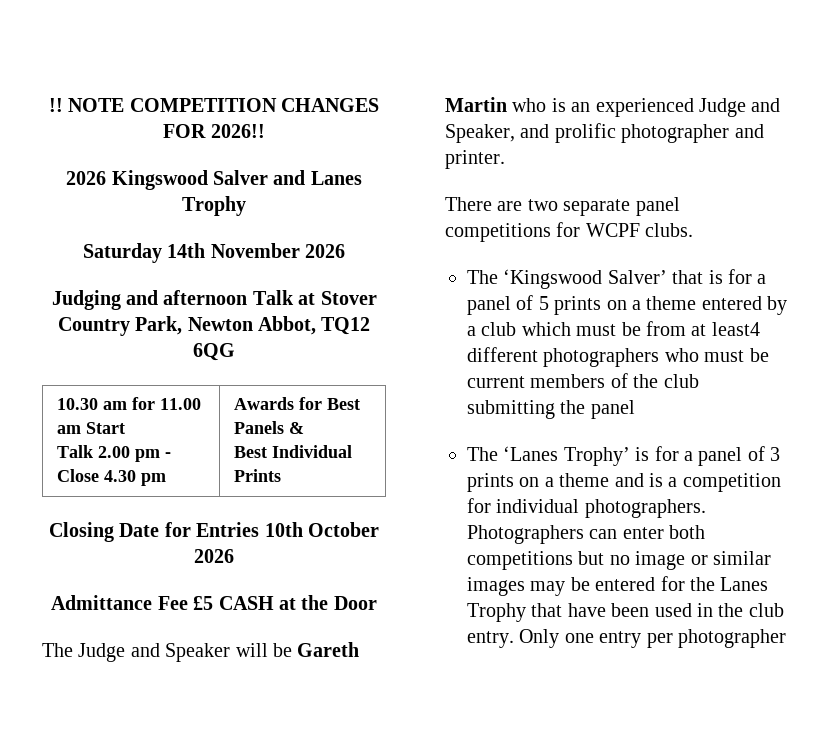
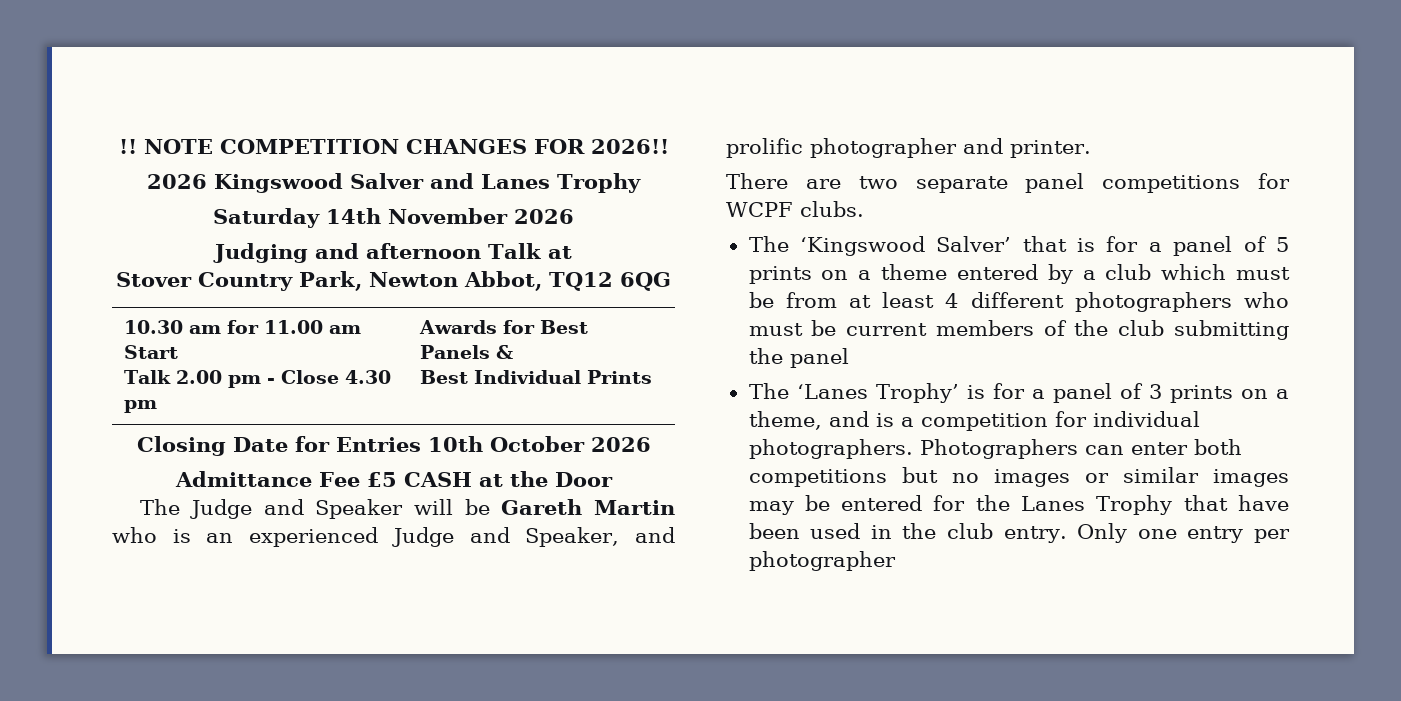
(316, 299) none -> (572, 252) //
[711,322,760,336] least4 -> [882,292,959,308] least 4
[559,473,610,487] theme -> [748,411,822,430] theme,
[635,551,686,570] image -> [993,469,1070,487] images

